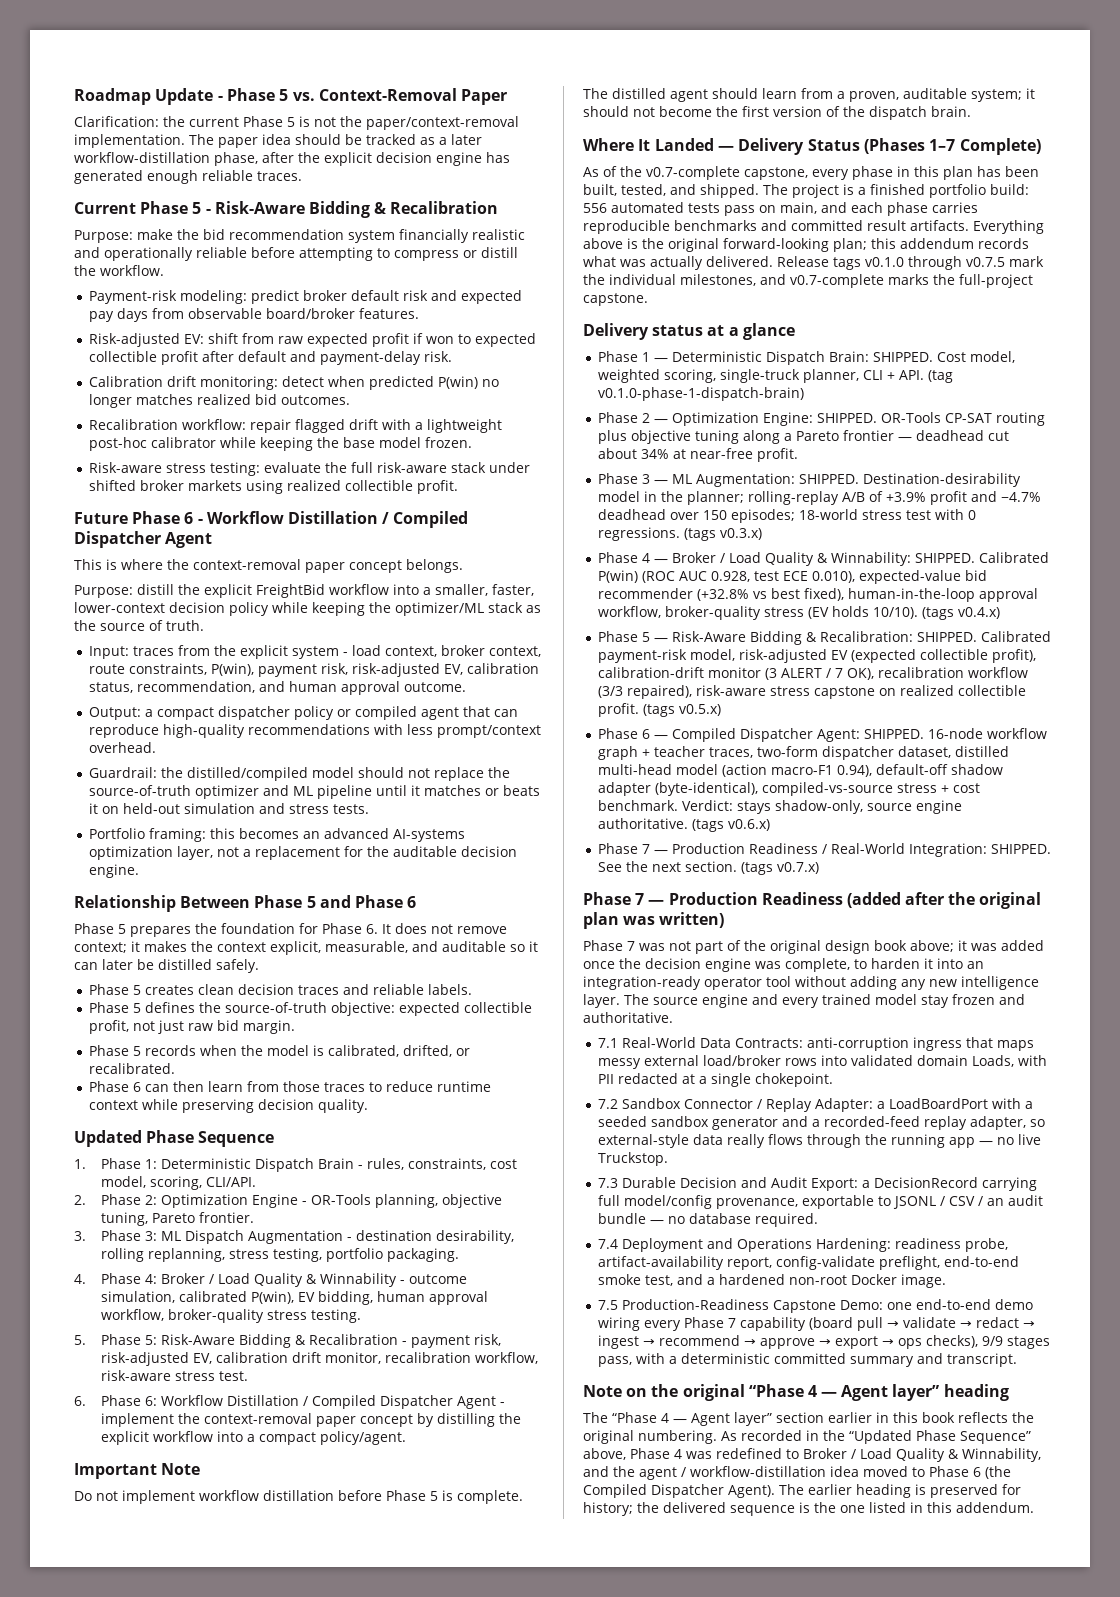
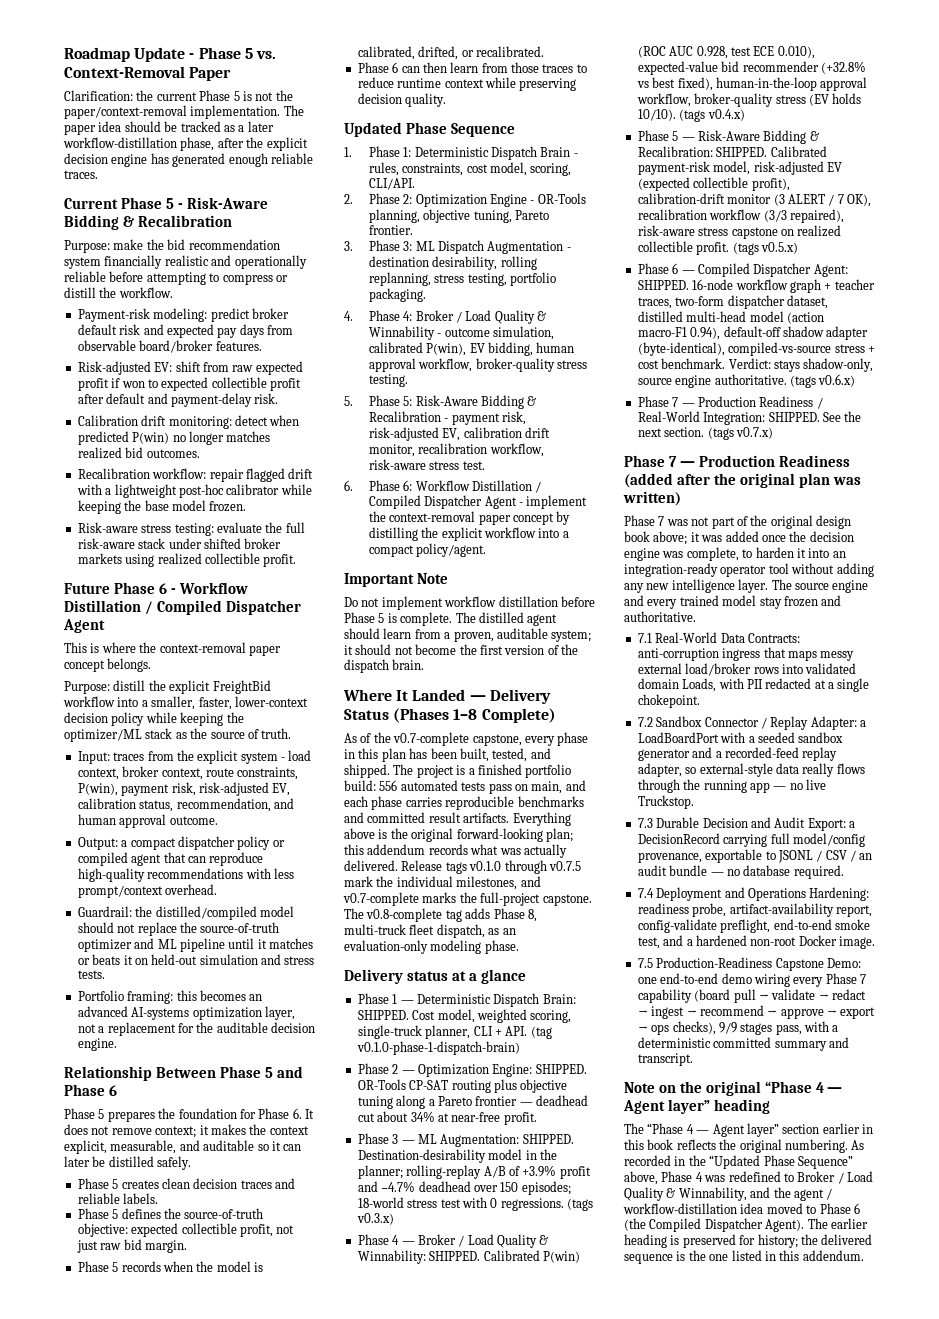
[929,139,956,151] 1–7 -> [453,709,478,720] 1–8
(648, 299) none -> [344,908,537,922] [344,924,516,938] [344,940,519,954] The v0.8-complete tag adds Phase 8, multi-truck fleet dispatch, as an evaluation-only modeling phase.

